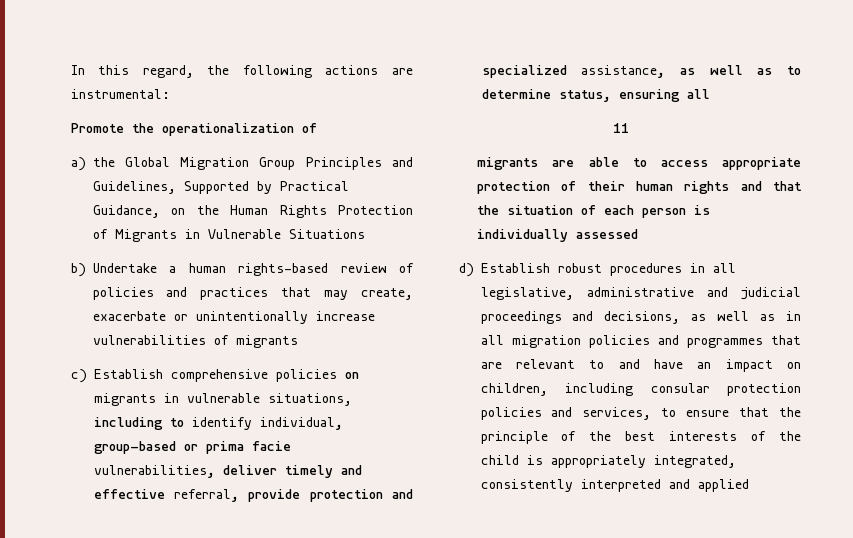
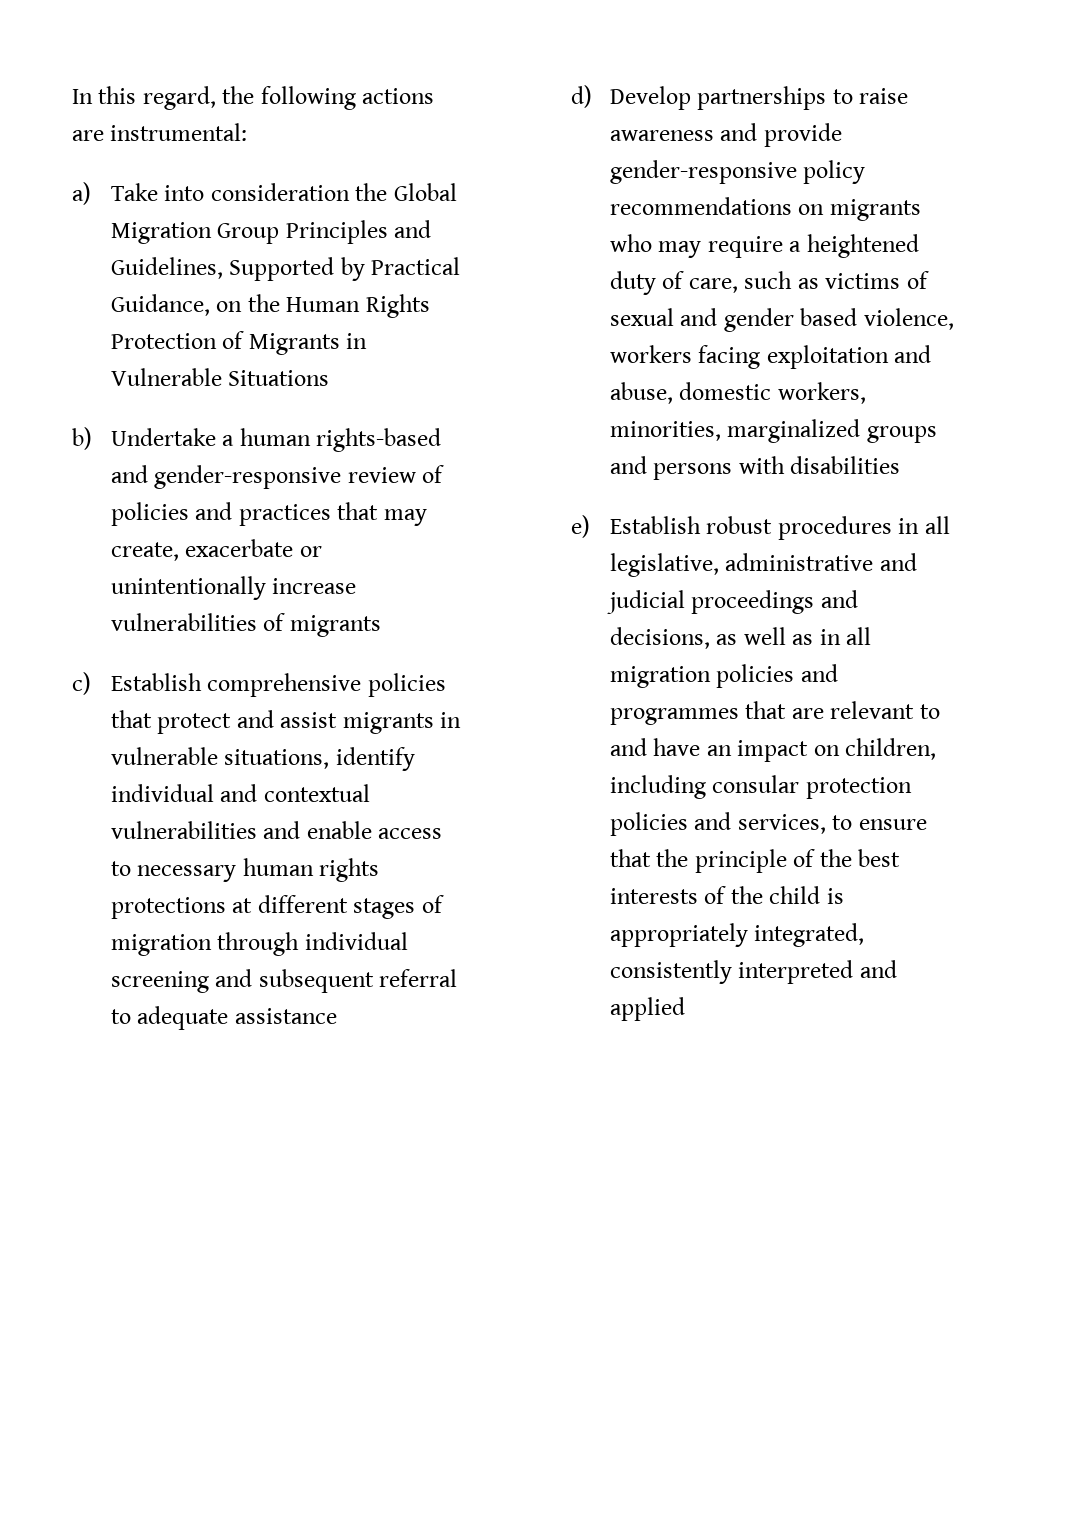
[70,123,317,136] [70,157,86,171] Promote the operationalization of // a) -> [71,182,350,205] a) Take into consideration
(329, 269) none -> [110,465,342,489] and gender-responsive
[344,372,359,379] [93,393,352,406] [93,417,343,430] [93,441,291,454] [93,465,362,478] [93,489,414,502] [481,65,801,78] [481,89,710,102] [612,123,629,133] [477,157,801,170] [477,181,802,194] [477,205,711,218] [477,229,639,242] [458,263,474,277] on migrants in vulnerable situations, including to identify individual, group-based or prima facie vulnerabilities, deliver timely and effective referral, provide protection and specialized assistance, as well as to determine status, ensuring all // 11 // migrants are able to access appropriate protection of their human rights and that the situation of each person is individually assessed // d) -> [110,710,462,734] [110,747,415,771] [110,784,370,802] [110,821,443,839] [110,858,380,882] [110,895,444,919] [110,932,408,956] [110,969,458,993] [110,1006,337,1030] [570,85,909,110] [609,123,842,147] [609,160,866,184] [609,197,921,221] [609,234,919,258] [609,271,929,295] [609,308,954,332] [609,345,932,369] [609,382,866,404] [609,419,937,443] [609,456,901,480] [570,515,590,538] that protect and assist migrants in vulnerable situations, identify individual and contextual vulnerabilities and enable access to necessary human rights protections at different stages of migration through individual screening and subsequent referral to adequate assistance // d) Develop partnerships to raise awareness and provide gender-responsive policy recommendations on migrants who may require a heightened duty of care, such as victims of sexual and gender based violence, workers facing exploitation and abuse, domestic workers, minorities, marginalized groups and persons with disabilities // e)

